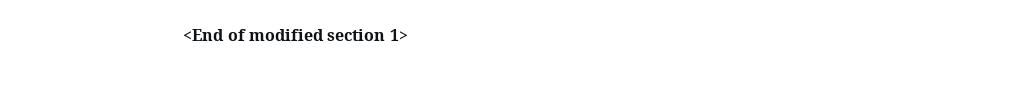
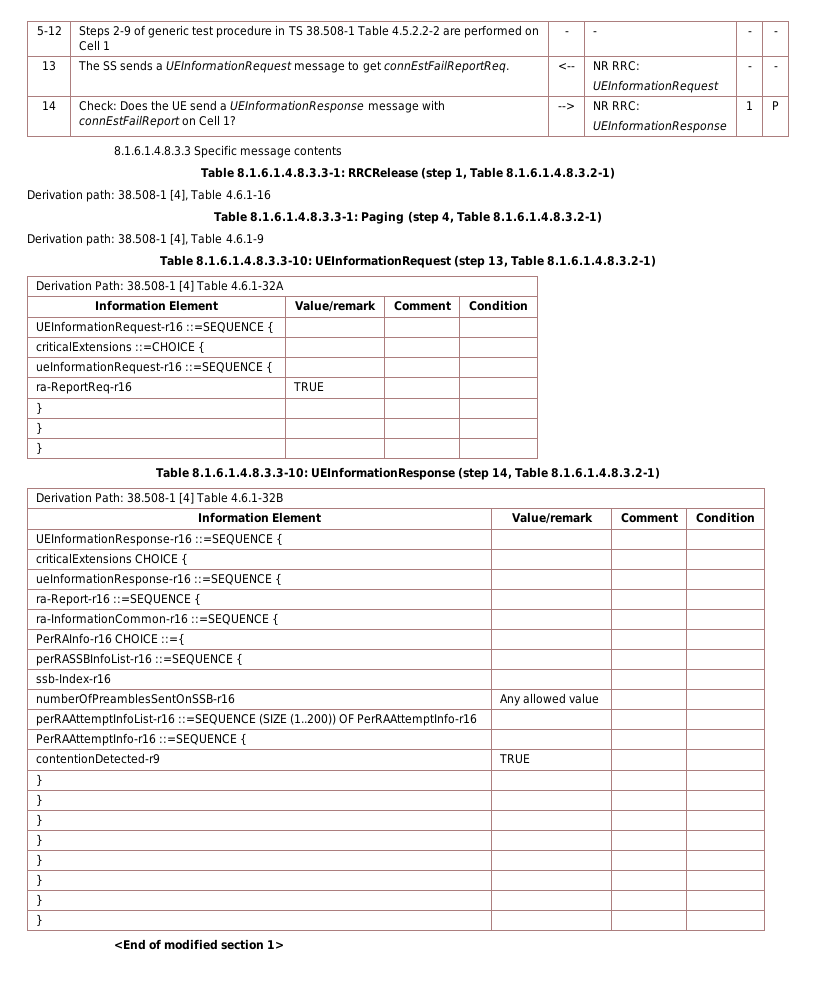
(183, 35) none -> [36,26,62,36] [78,25,540,38] [78,40,110,51] [564,31,569,35] [592,31,597,35] [747,31,752,35] [773,31,778,35] [42,61,56,71] [77,60,509,73] [558,63,575,70] [592,61,640,71] [592,80,719,93] [747,66,752,70] [773,66,778,70] [42,101,56,110] [78,100,445,113] [78,115,237,128] [558,103,575,110] [592,101,640,111] [592,120,727,133] [746,101,753,110] [772,101,779,110] [114,145,343,158] [200,167,616,180] [27,189,271,202] [214,211,602,224] [27,233,264,246] [159,255,657,268] [35,280,285,292] [94,300,219,311] [295,300,376,312] [393,301,451,311] [469,300,528,311] [35,321,275,334] [35,341,206,353] [35,361,274,374] [35,382,132,394] [292,382,324,392] [35,402,43,414] [35,422,43,434] [35,442,43,454] [155,467,661,480] [35,492,284,504] [197,512,322,523] [511,512,593,524] [620,513,678,523] [696,512,755,523] [35,533,284,546] [35,553,189,565] [35,573,283,586] [35,593,202,606] [35,613,280,625] [35,633,186,645] [35,653,244,666] [35,673,111,684] [35,693,235,704] [499,693,600,706] [35,713,478,726] [35,733,248,746] [35,753,160,764] [498,754,530,764] [35,774,43,786] [35,794,43,806] [35,814,43,826] [35,834,43,846] [35,854,43,866] [35,874,43,886] [35,894,43,906] [35,914,43,926] 5-12 | Steps 2-9 of generic test procedure in TS 38.508-1 Table 4.5.2.2-2 are performed on Cell 1 | - | - | - | - // 13 | The SS sends a UEInformationRequest message to get connEstFailReportReq. | <-- | NR RRC: // UEInformationRequest | - | - // 14 | Check: Does the UE send a UEInformationResponse message with connEstFailReport on Cell 1? | --> | NR RRC: // UEInformationResponse | 1 | P // 8.1.6.1.4.8.3.3 Specific message contents // Table 8.1.6.1.4.8.3.3-1: RRCRelease (step 1, Table 8.1.6.1.4.8.3.2-1) // Derivation path: 38.508-1 [4], Table 4.6.1-16 // Table 8.1.6.1.4.8.3.3-1: Paging (step 4, Table 8.1.6.1.4.8.3.2-1) // Derivation path: 38.508-1 [4], Table 4.6.1-9 // Table 8.1.6.1.4.8.3.3-10: UEInformationRequest (step 13, Table 8.1.6.1.4.8.3.2-1) // Derivation Path: 38.508-1 [4] Table 4.6.1-32A // Information Element | Value/remark | Comment | Condition // UEInformationRequest-r16 ::=SEQUENCE { | | | // criticalExtensions ::=CHOICE { | | | // ueInformationRequest-r16 ::=SEQUENCE { | | | // ra-ReportReq-r16 | TRUE | | // } | | | // } | | | // } | | | // Table 8.1.6.1.4.8.3.3-10: UEInformationResponse (step 14, Table 8.1.6.1.4.8.3.2-1) // Derivation Path: 38.508-1 [4] Table 4.6.1-32B // Information Element | Value/remark | Comment | Condition // UEInformationResponse-r16 ::=SEQUENCE { | | | // criticalExtensions CHOICE { | | | // ueInformationResponse-r16 ::=SEQUENCE { | | | // ra-Report-r16 ::=SEQUENCE { | | | // ra-InformationCommon-r16 ::=SEQUENCE { | | | // PerRAInfo-r16 CHOICE ::={ | | | // perRASSBInfoList-r16 ::=SEQUENCE { | | | // ssb-Index-r16 | | | // numberOfPreamblesSentOnSSB-r16 | Any allowed value | | // perRAAttemptInfoList-r16 ::=SEQUENCE (SIZE (1..200)) OF PerRAAttemptInfo-r16 | | | // PerRAAttemptInfo-r16 ::=SEQUENCE { | | | // contentionDetected-r9 | TRUE | | // } | | | // } | | | // } | | | // } | | | // } | | | // } | | | // } | | | // } | | | //

